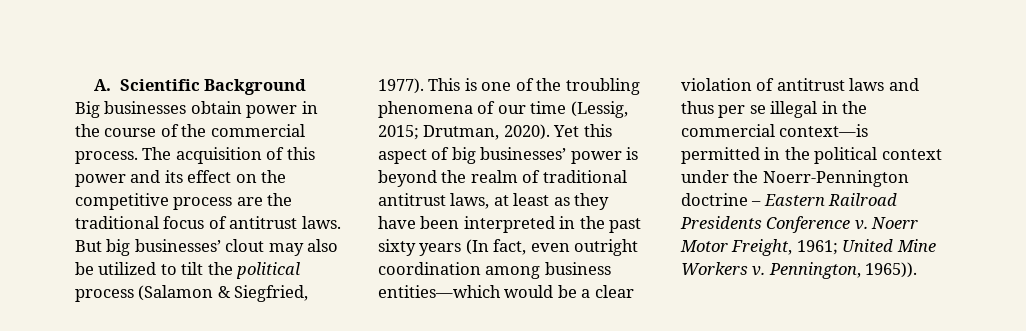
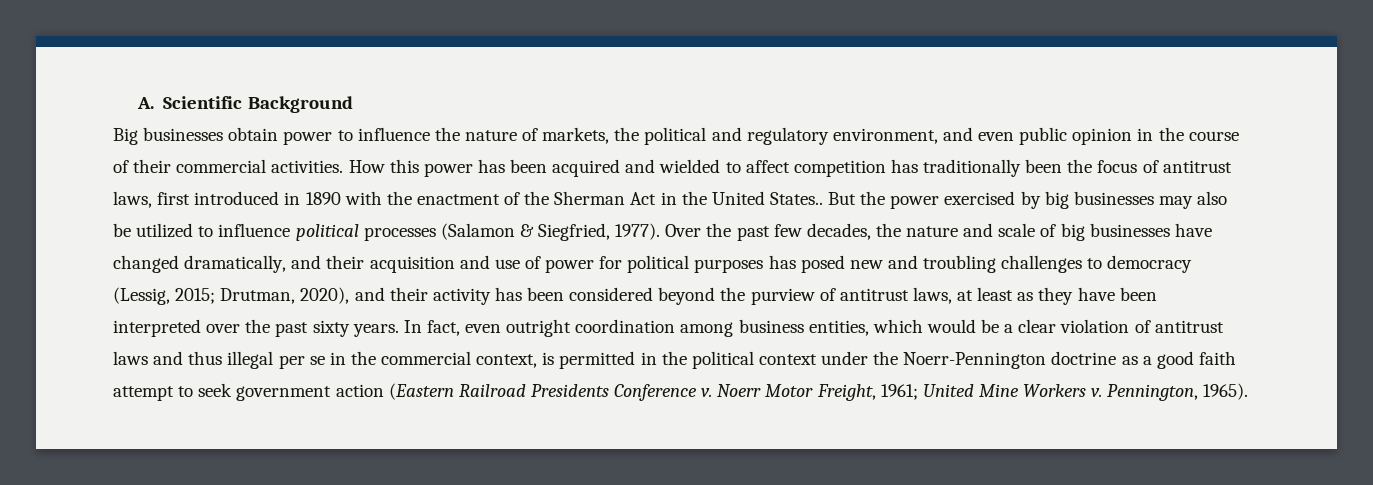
[301,101,318,114] [75,124,305,137] [75,147,315,164] [75,170,287,187] [75,193,293,210] [75,216,341,229] [75,239,265,256] in the course of the commercial process. The acquisition of this power and its effect on the competitive process are the traditional focus of antitrust laws. But big businesses’ clout -> [337,127,1239,145] [113,159,1232,177] [113,191,1154,209] to influence the nature of markets, the political and regulatory environment, and even public opinion in the course of their commercial activities. How this power has been acquired and wielded to affect competition has traditionally been the focus of antitrust laws, first introduced in 1890 with the enactment of the Sherman Act in the United States.. But the power exercised by big businesses
[181,262,301,279] [75,285,309,302] [378,78,640,95] [378,101,628,118] [378,124,612,140] [378,147,639,164] [378,170,627,187] tilt the political process (Salamon & Siegfried, 1977). This is one of the troubling phenomena of our time (Lessig, 2015; Drutman, 2020). Yet this aspect of big businesses’ power is beyond the realm of traditional -> [218,223,1212,241] [113,255,1193,273] [113,287,836,305] influence political processes (Salamon & Siegfried, 1977). Over the past few decades, the nature and scale of big businesses have changed dramatically, and their acquisition and use of power for political purposes has posed new and troubling challenges to democracy (Lessig, 2015; Drutman, 2020), and their activity has been considered beyond the purview of
[559,216,576,229] in -> [206,324,241,333] over
[419,239,489,256] years (In -> [352,320,422,337] years. In
[378,285,501,298] entities—which -> [808,319,923,336] entities, which
(714, 107) none -> [227,351,274,369] illegal
[770,101,818,118] illegal -> (325, 360) none
[779,124,869,137] context—is -> [476,352,555,368] context, is
[751,194,825,206] – Eastern -> [1121,351,1236,369] [113,383,454,401] as a good faith attempt to seek government action (Eastern
[865,262,918,278] 1965)). -> [1203,383,1249,400] 1965).

